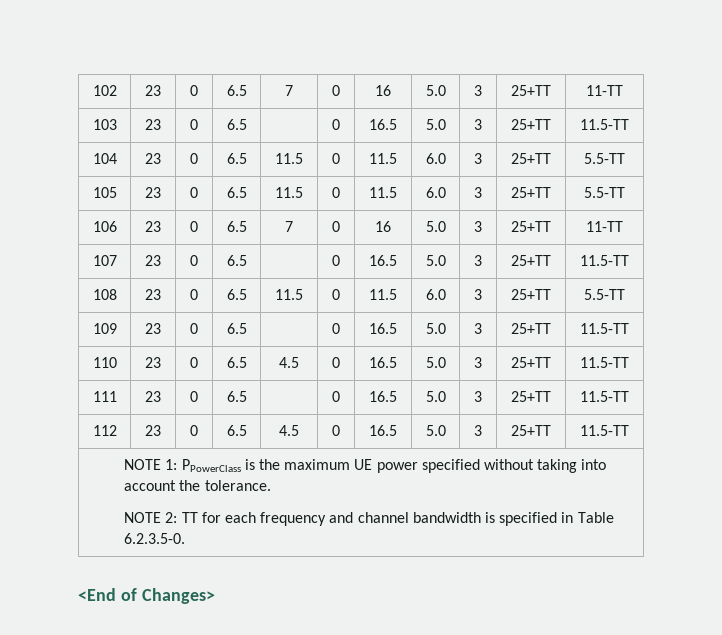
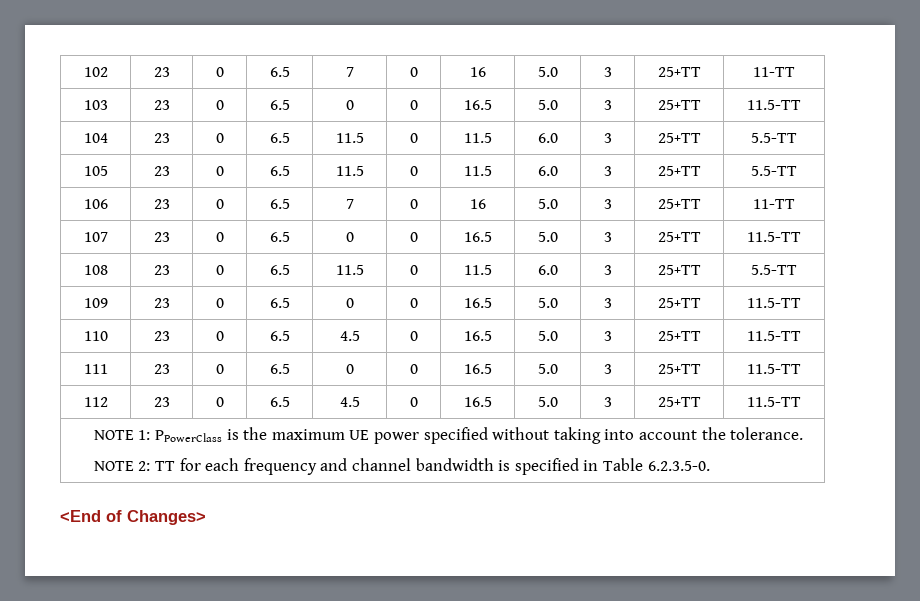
(247, 124) none -> [345,100,354,110] 0
(247, 260) none -> [345,232,354,242] 0
(247, 328) none -> [345,298,354,308] 0
(247, 396) none -> [345,364,354,374] 0

